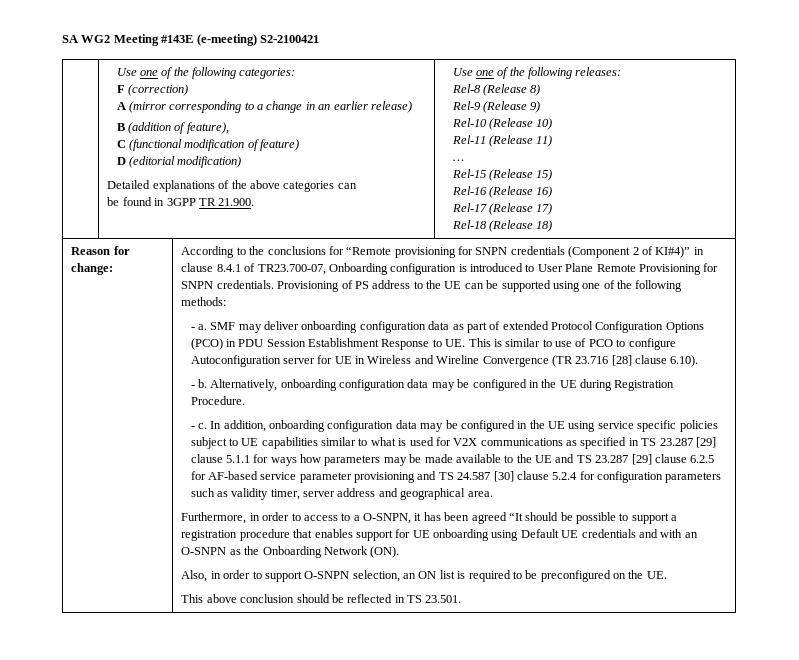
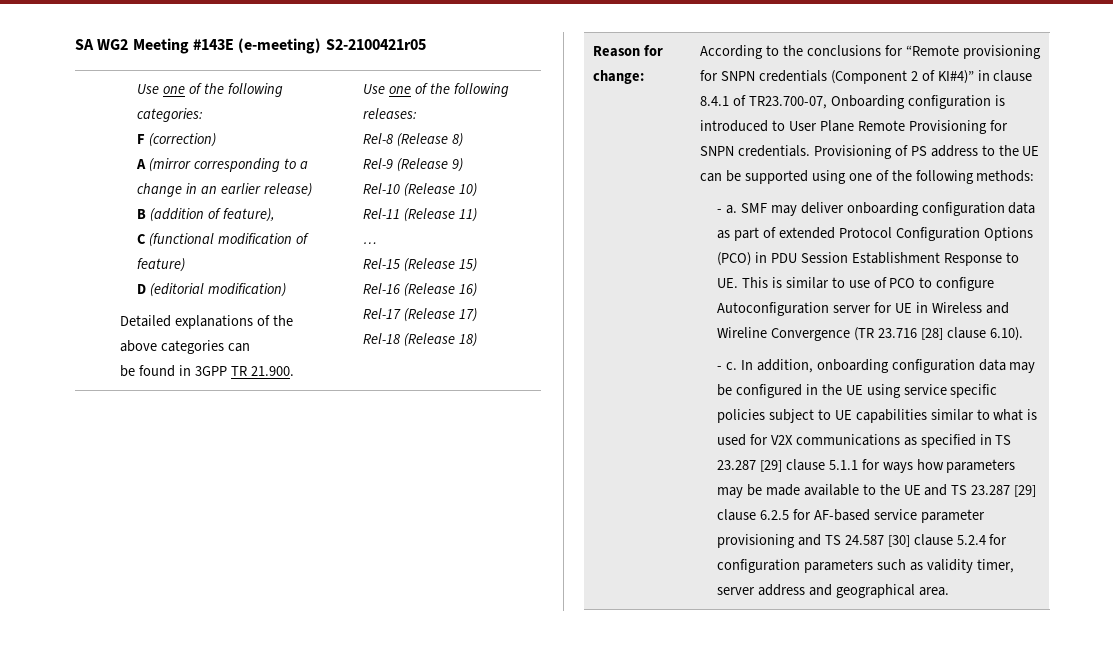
[259,35,319,43] S2-2100421 -> [325,39,426,50] S2-2100421r05
[190,379,675,391] [190,396,245,405] // - b. Alternatively, onboarding configuration data may be configured in the UE during Registration Procedure. -> (1023, 334) none
[181,512,678,524] [181,529,698,541] [181,546,400,558] [181,570,667,582] [181,594,462,603] // Furthermore, in order to access to a O-SNPN, it has been agreed “It should be possible to support a registration procedure that enables support for UE onboarding using Default UE credentials and with an O-SNPN as the Onboarding Network (ON). // Also, in order to support O-SNPN selection, an ON list is required to be preconfigured on the UE. // This above conclusion should be reflected in TS 23.501. -> (949, 591) none

